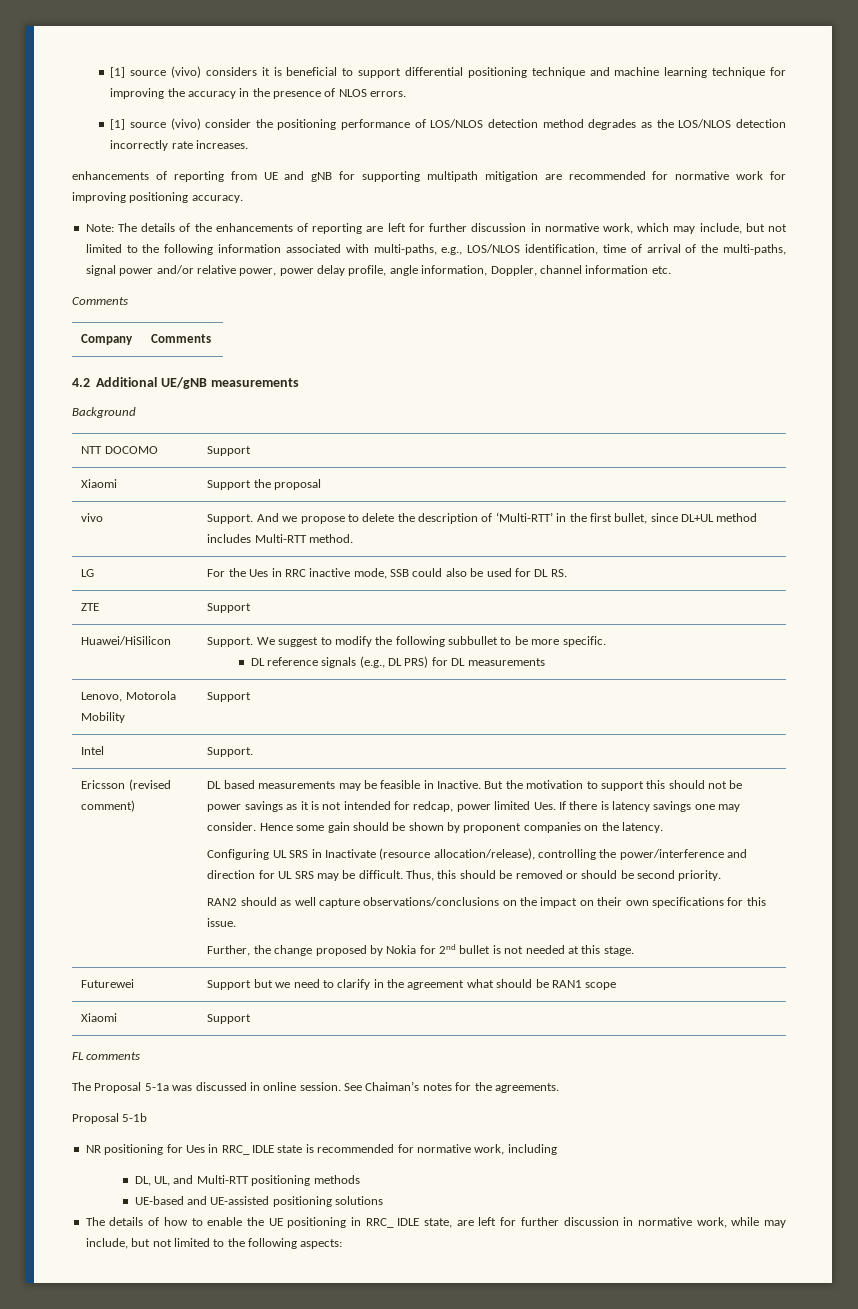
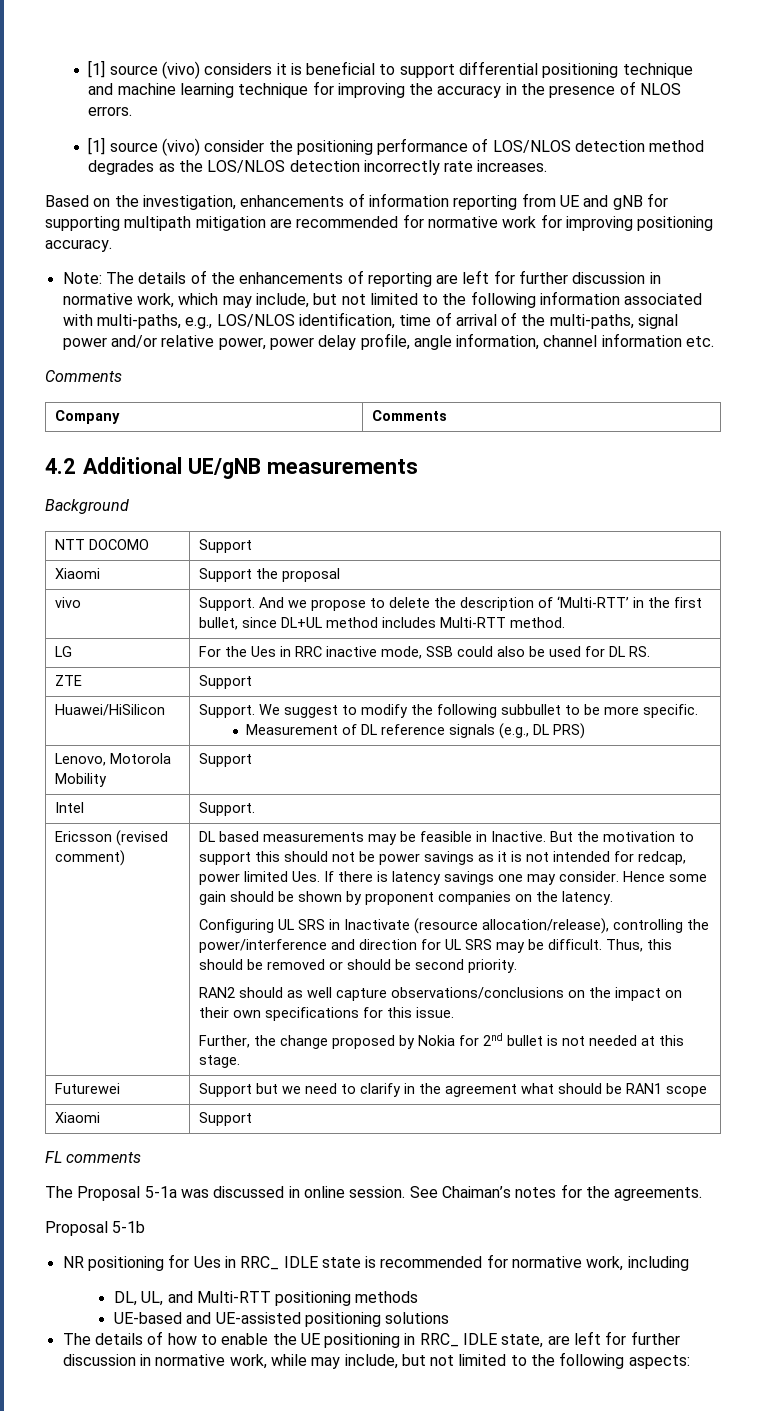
[72,171,167,180] enhancements of -> [45,193,449,210] Based on the investigation, enhancements of information
[490,265,537,276] Doppler, -> (540, 341) none
(606, 641) none -> [245,724,357,735] Measurement of
[431,657,545,666] for DL measurements -> (585, 731) none

